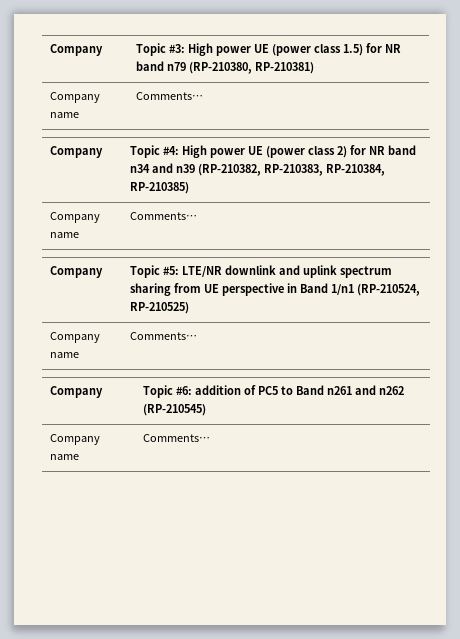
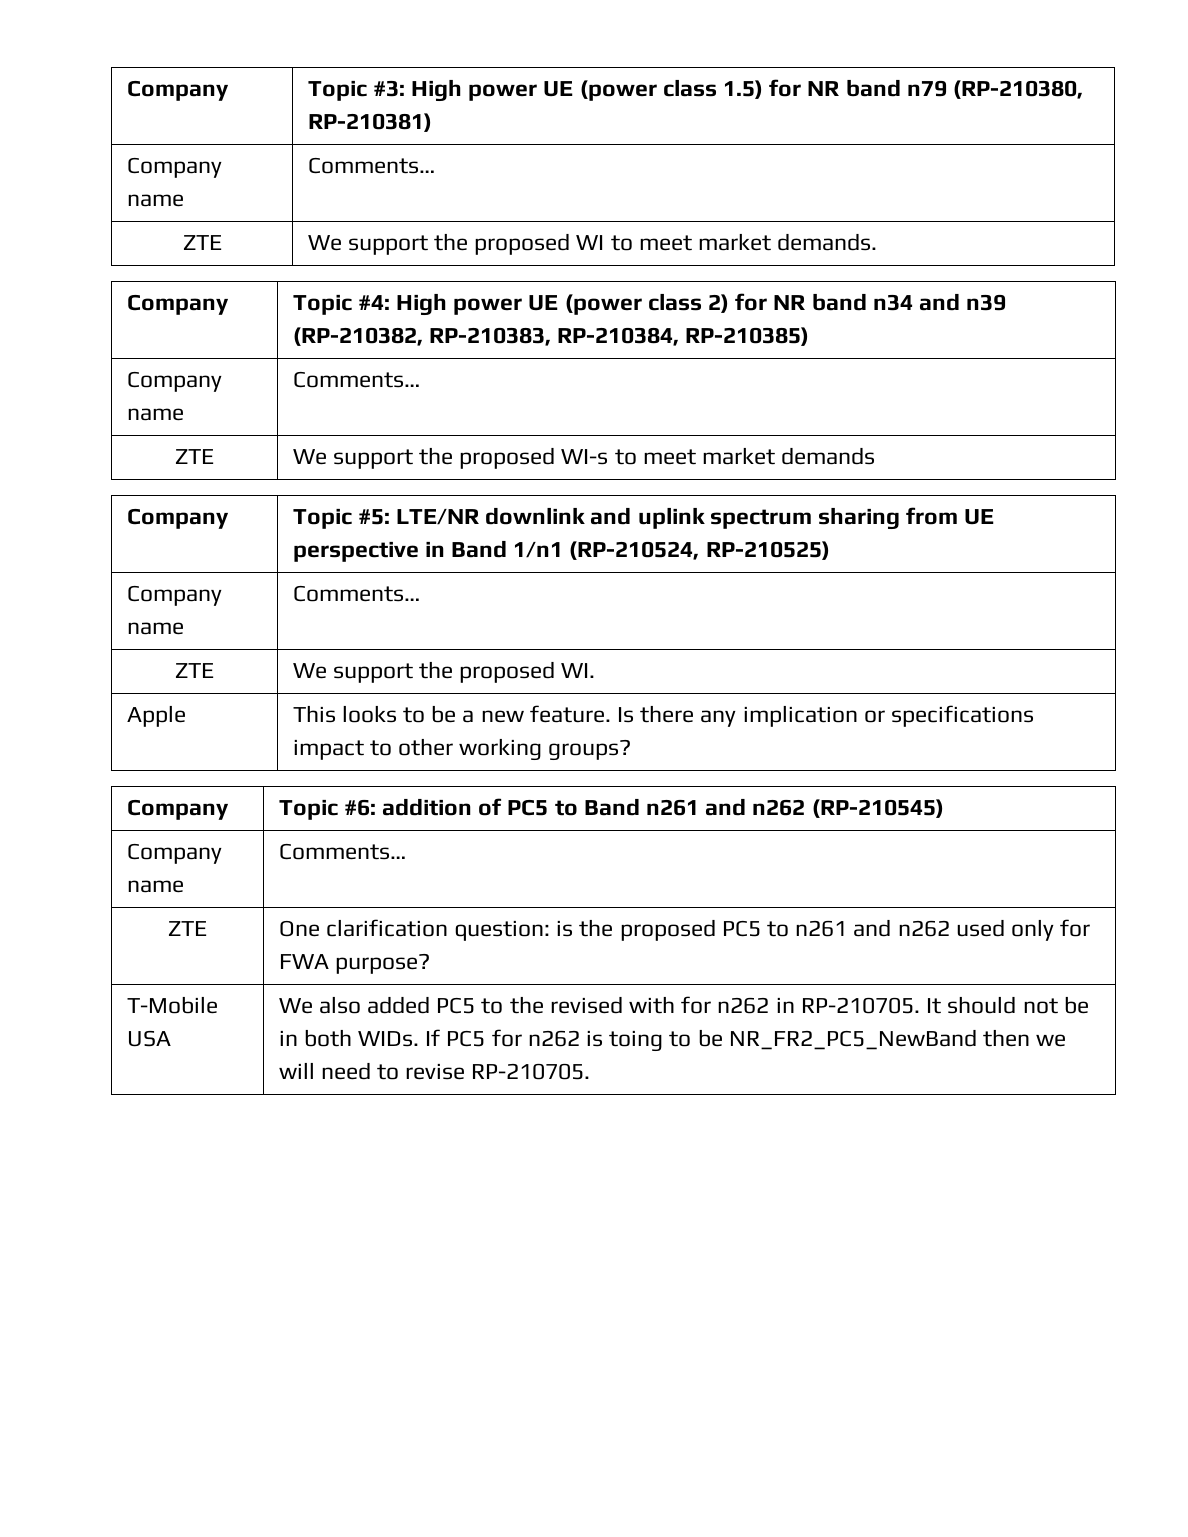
(204, 96) none -> [182,235,222,250] [307,233,878,255] // ZTE | We support the proposed WI to meet market demands.
(198, 216) none -> [175,449,214,464] [292,447,876,469] // ZTE | We support the proposed WI-s to meet market demands
(198, 336) none -> [175,663,214,678] [292,661,596,683] [126,705,186,727] [292,705,1035,727] [292,738,632,761] // ZTE | We support the proposed WI. // Apple | This looks to be a new feature. Is there any implication or specifications impact to other working groups?
(211, 438) none -> [168,921,207,936] [278,919,1091,941] [278,953,430,974] [126,996,218,1014] [126,1030,171,1047] [278,996,1089,1014] [278,1029,1067,1052] [278,1062,591,1080] // ZTE | One clarification question: is the proposed PC5 to n261 and n262 used only for FWA purpose? // T-Mobile USA | We also added PC5 to the revised with for n262 in RP-210705. It should not be in both WIDs. If PC5 for n262 is toing to be NR_FR2_PC5_NewBand then we will need to revise RP-210705.

